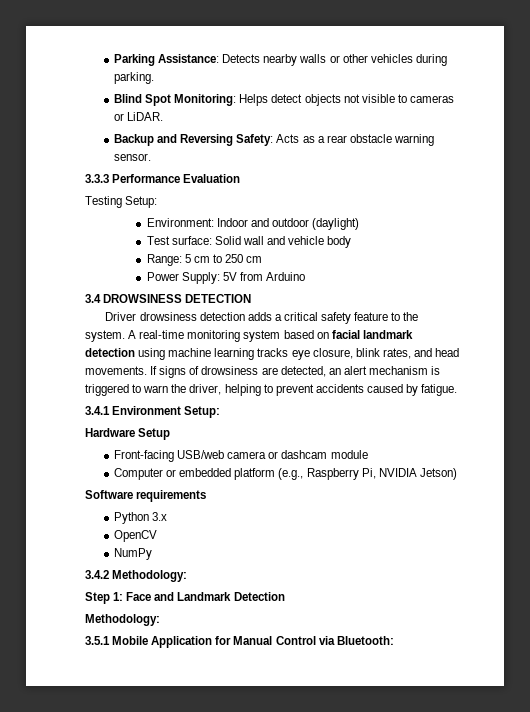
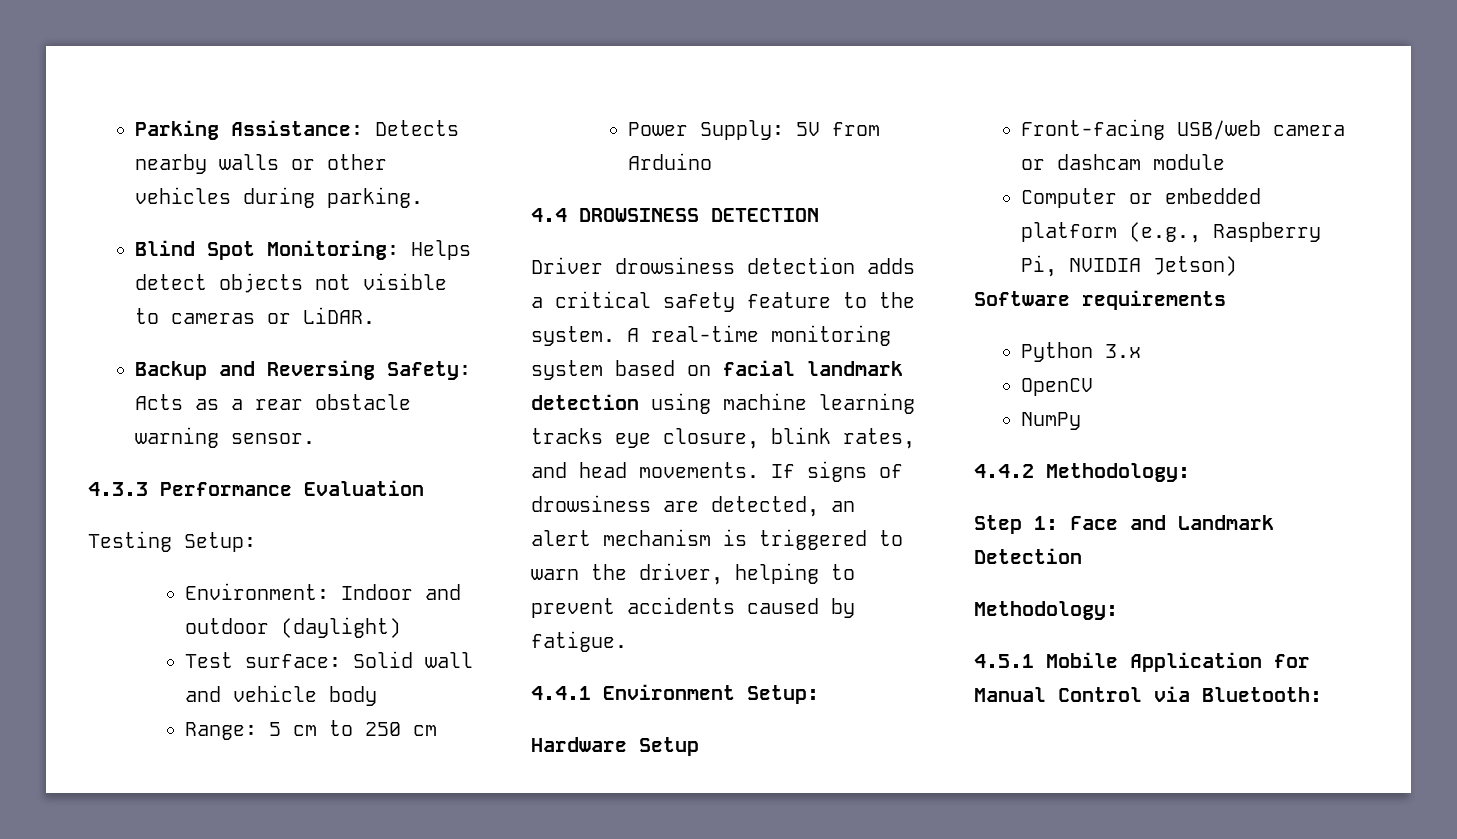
[85,174,109,183] 3.3.3 -> [88,482,148,496] 4.3.3
[85,294,101,303] 3.4 -> [531,208,567,222] 4.4
[85,406,110,415] 3.4.1 -> [531,686,591,700] 4.4.1
[85,570,109,579] 3.4.2 -> [974,464,1034,478] 4.4.2
[85,636,110,645] 3.5.1 -> [974,654,1034,668] 4.5.1

